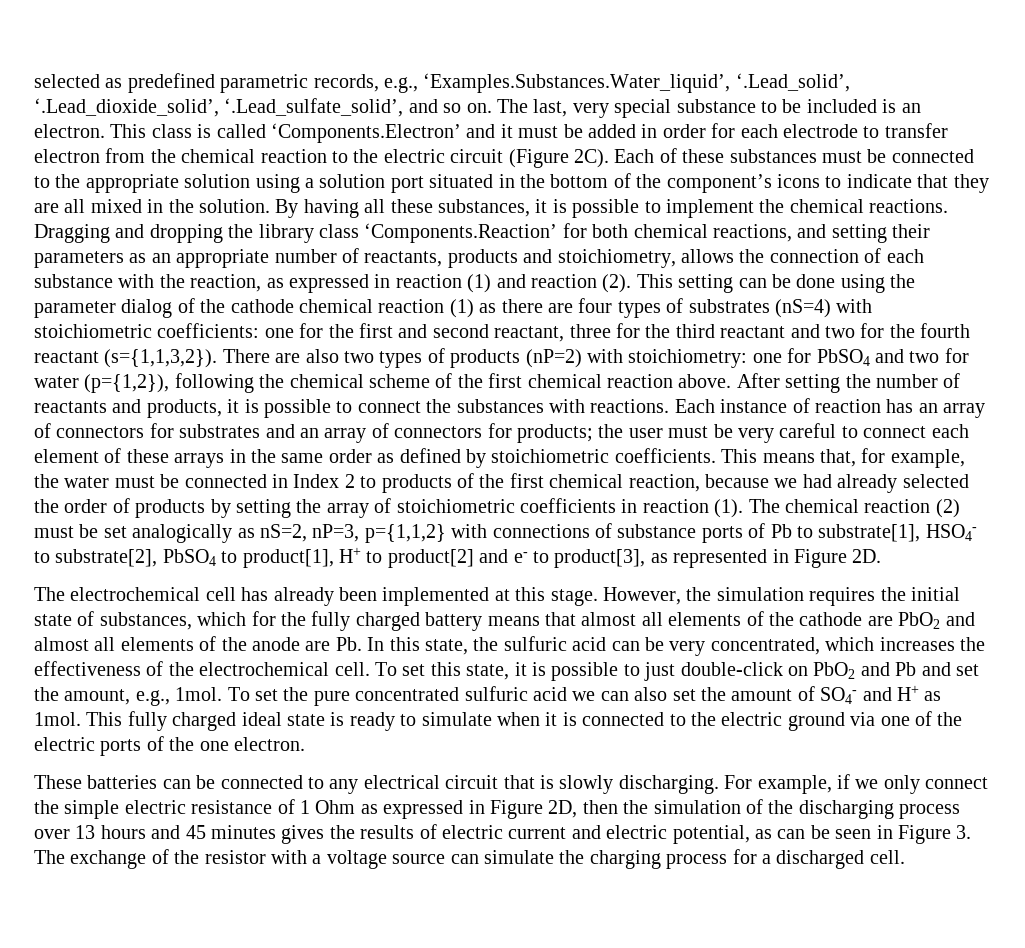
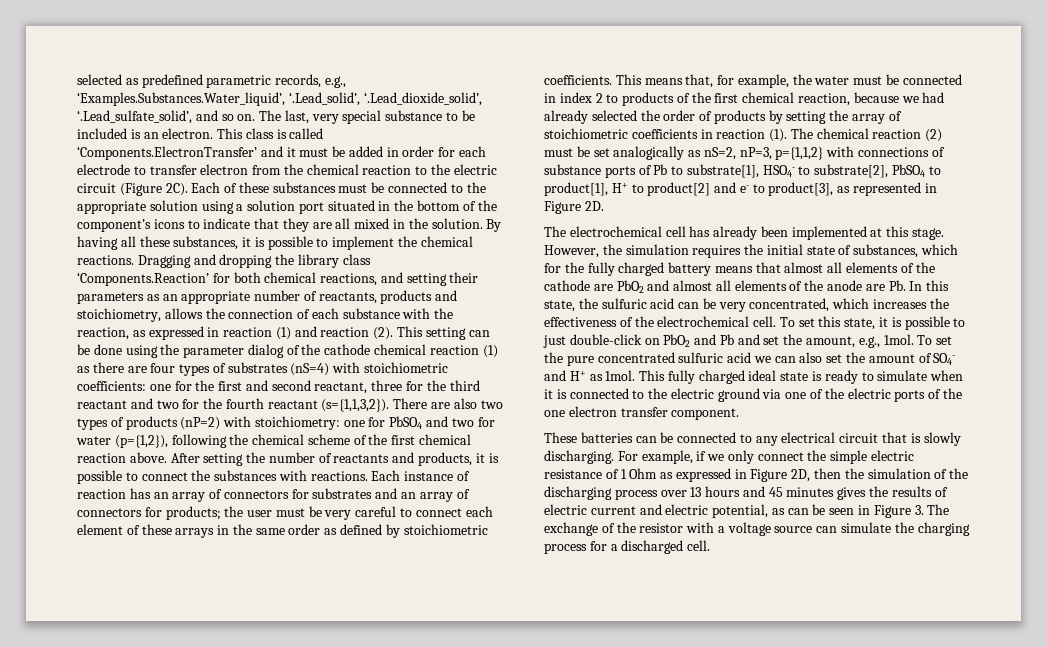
[271,123,461,143] ‘Components.Electron’ -> [77,146,257,160] ‘Components.ElectronTransfer’
[293,474,340,488] Index -> [559,92,592,103] index
[234,737,305,751] electron. -> [568,406,740,420] electron transfer component.

